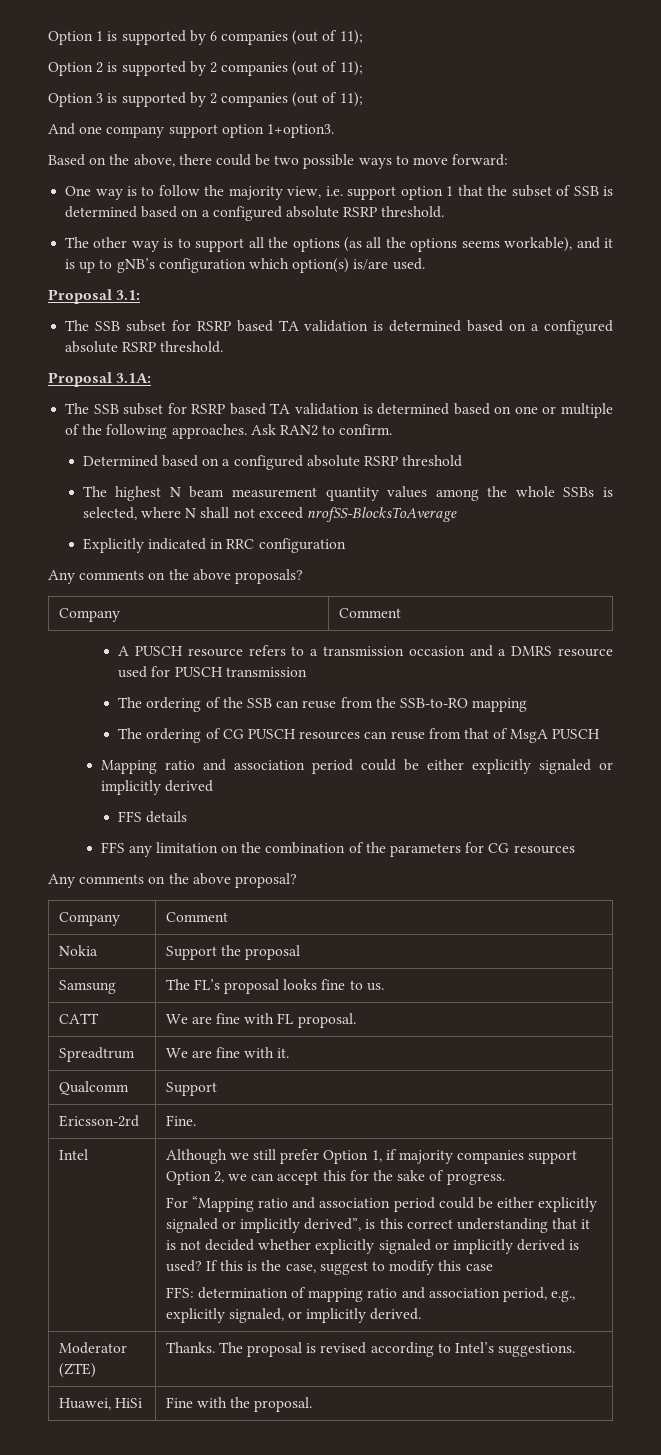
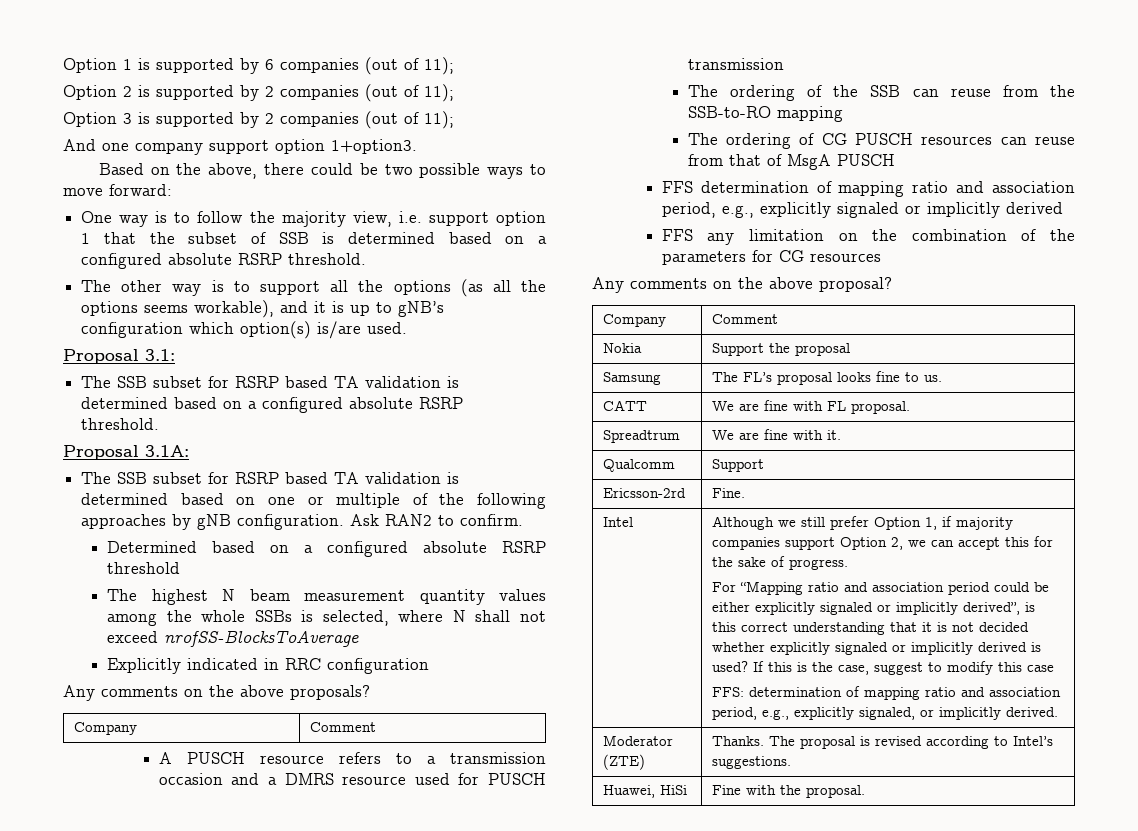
[171,424,247,439] approaches. -> [81,514,345,530] approaches by gNB configuration.
[100,759,613,774] [100,780,213,795] [118,811,188,823] Mapping ratio and association period could be either explicitly signaled or implicitly derived // FFS details -> [661,181,1075,197] [661,202,1063,218] FFS determination of mapping ratio and association period, e.g., explicitly signaled or implicitly derived

